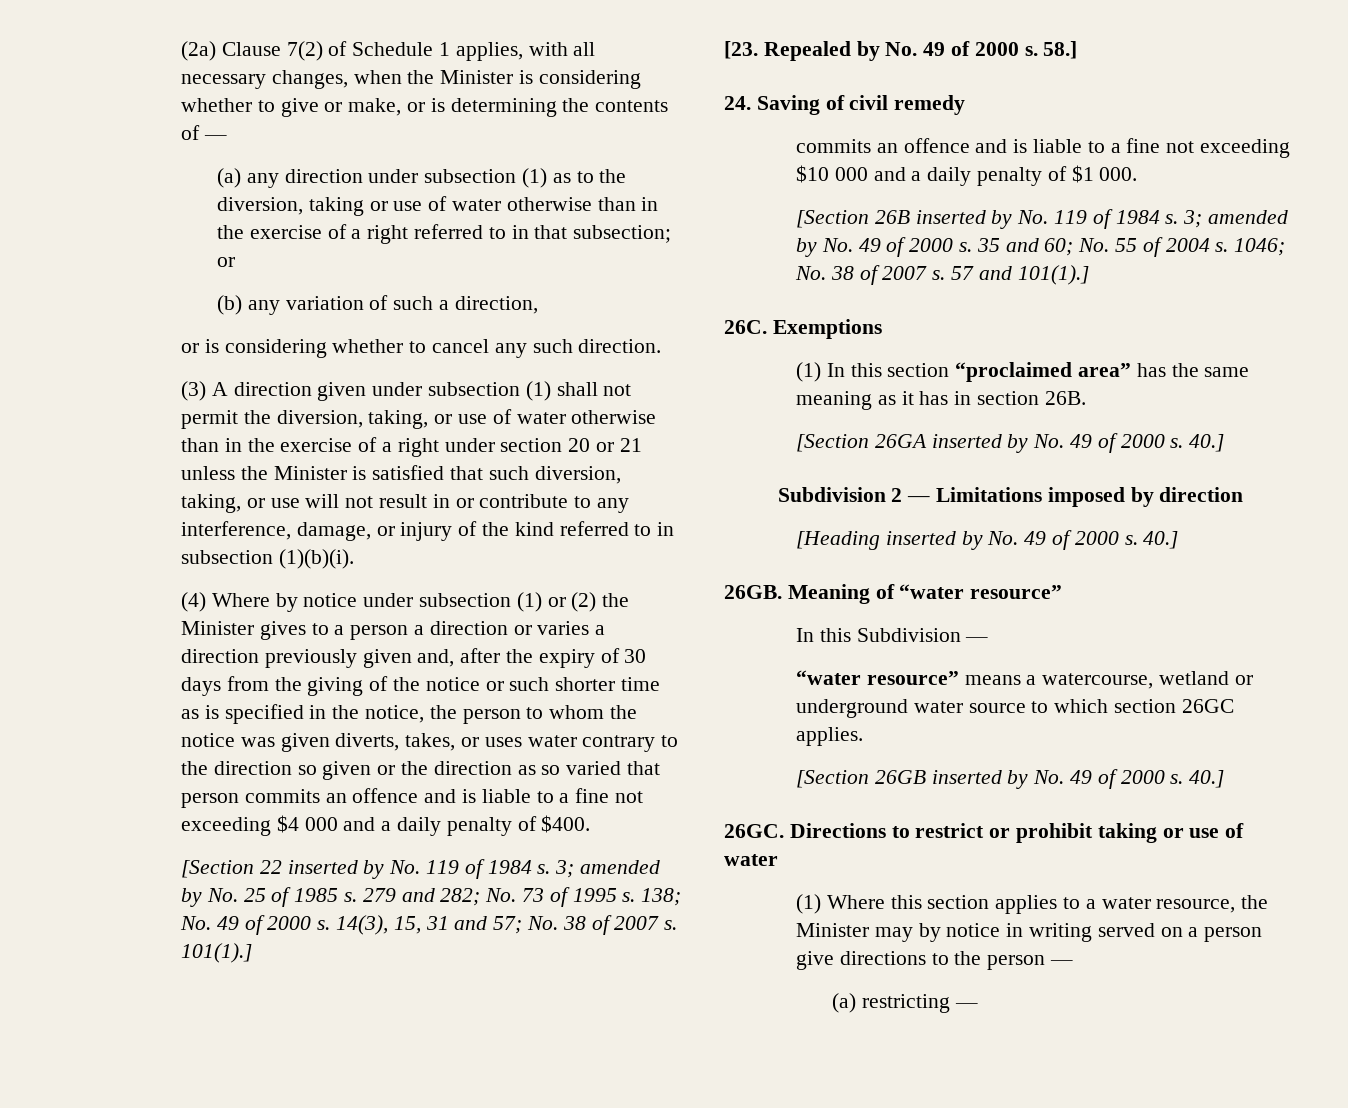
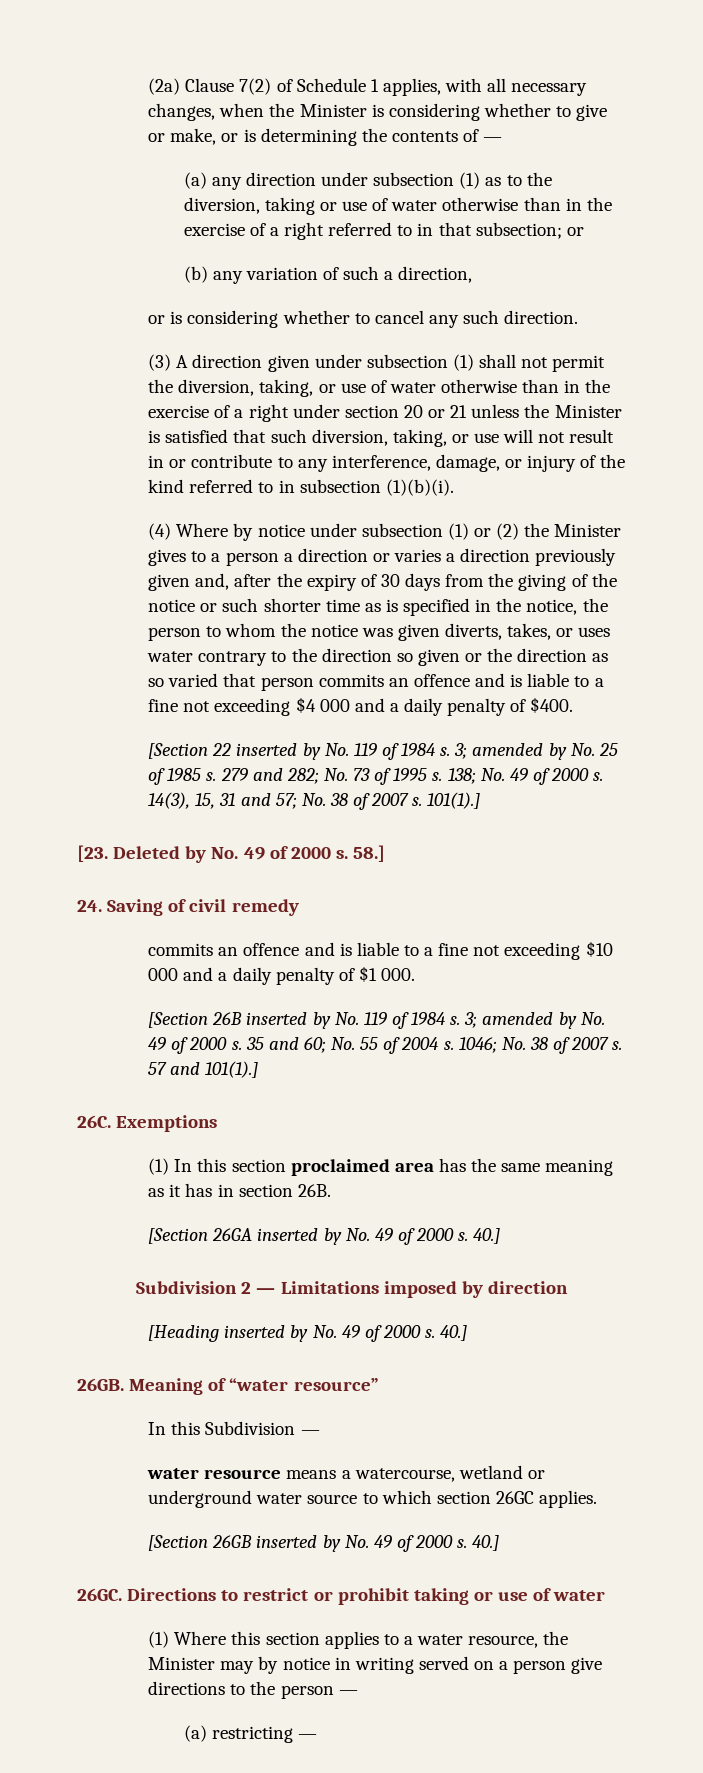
[763,41,851,61] Repealed -> [113,846,181,859] Deleted
[955,362,1132,382] “proclaimed area” -> [290,1159,434,1176] proclaimed area
[795,670,959,685] “water resource” -> [147,1468,282,1479] water resource

